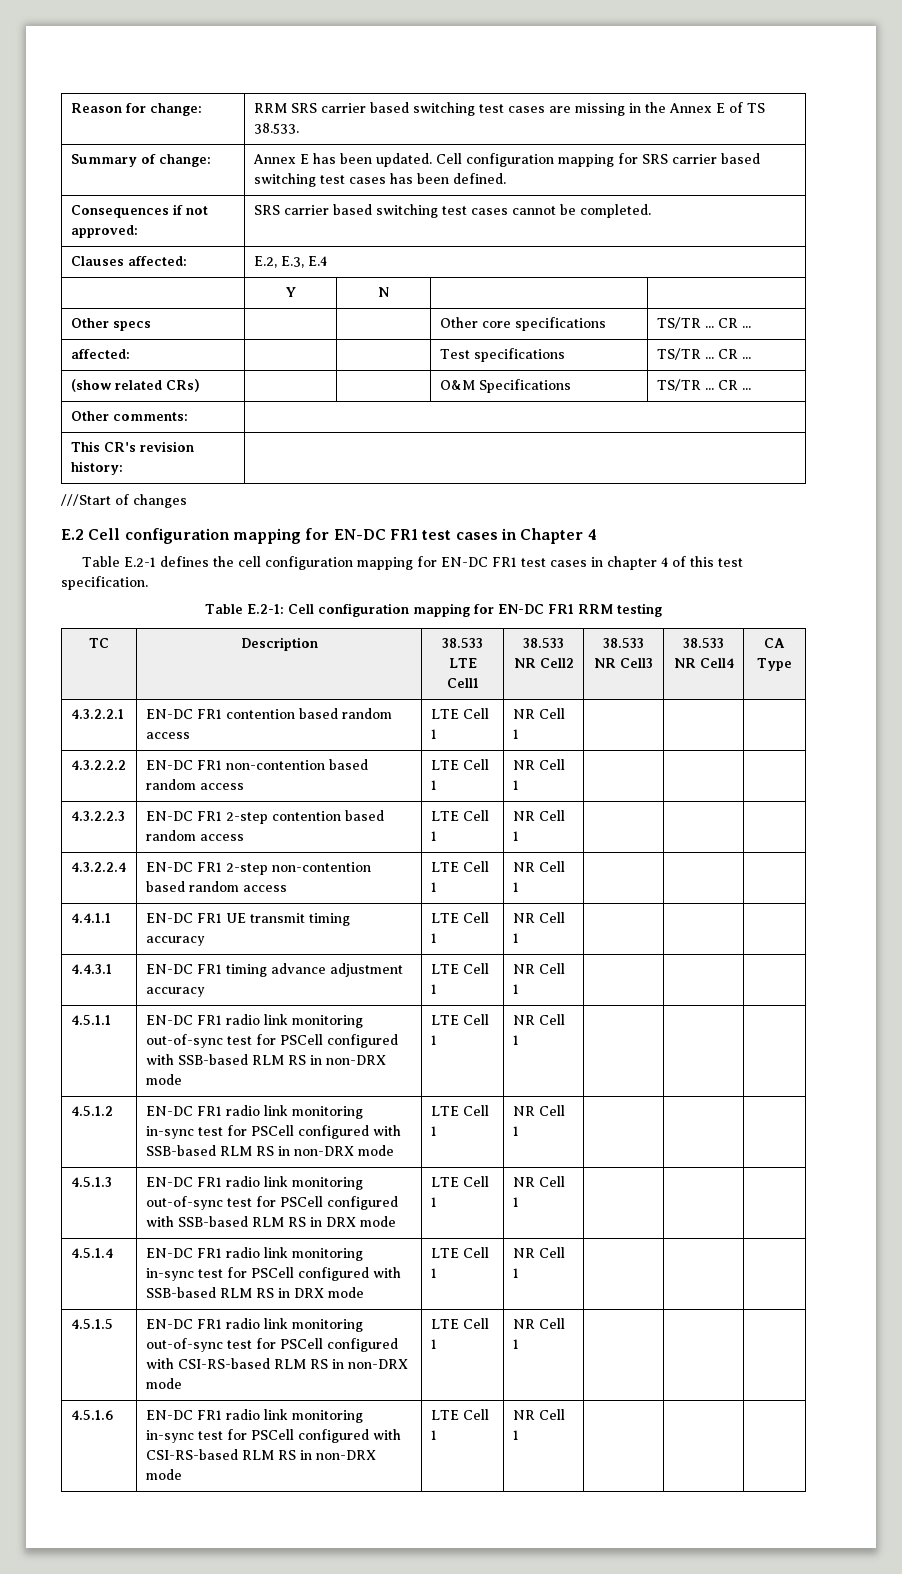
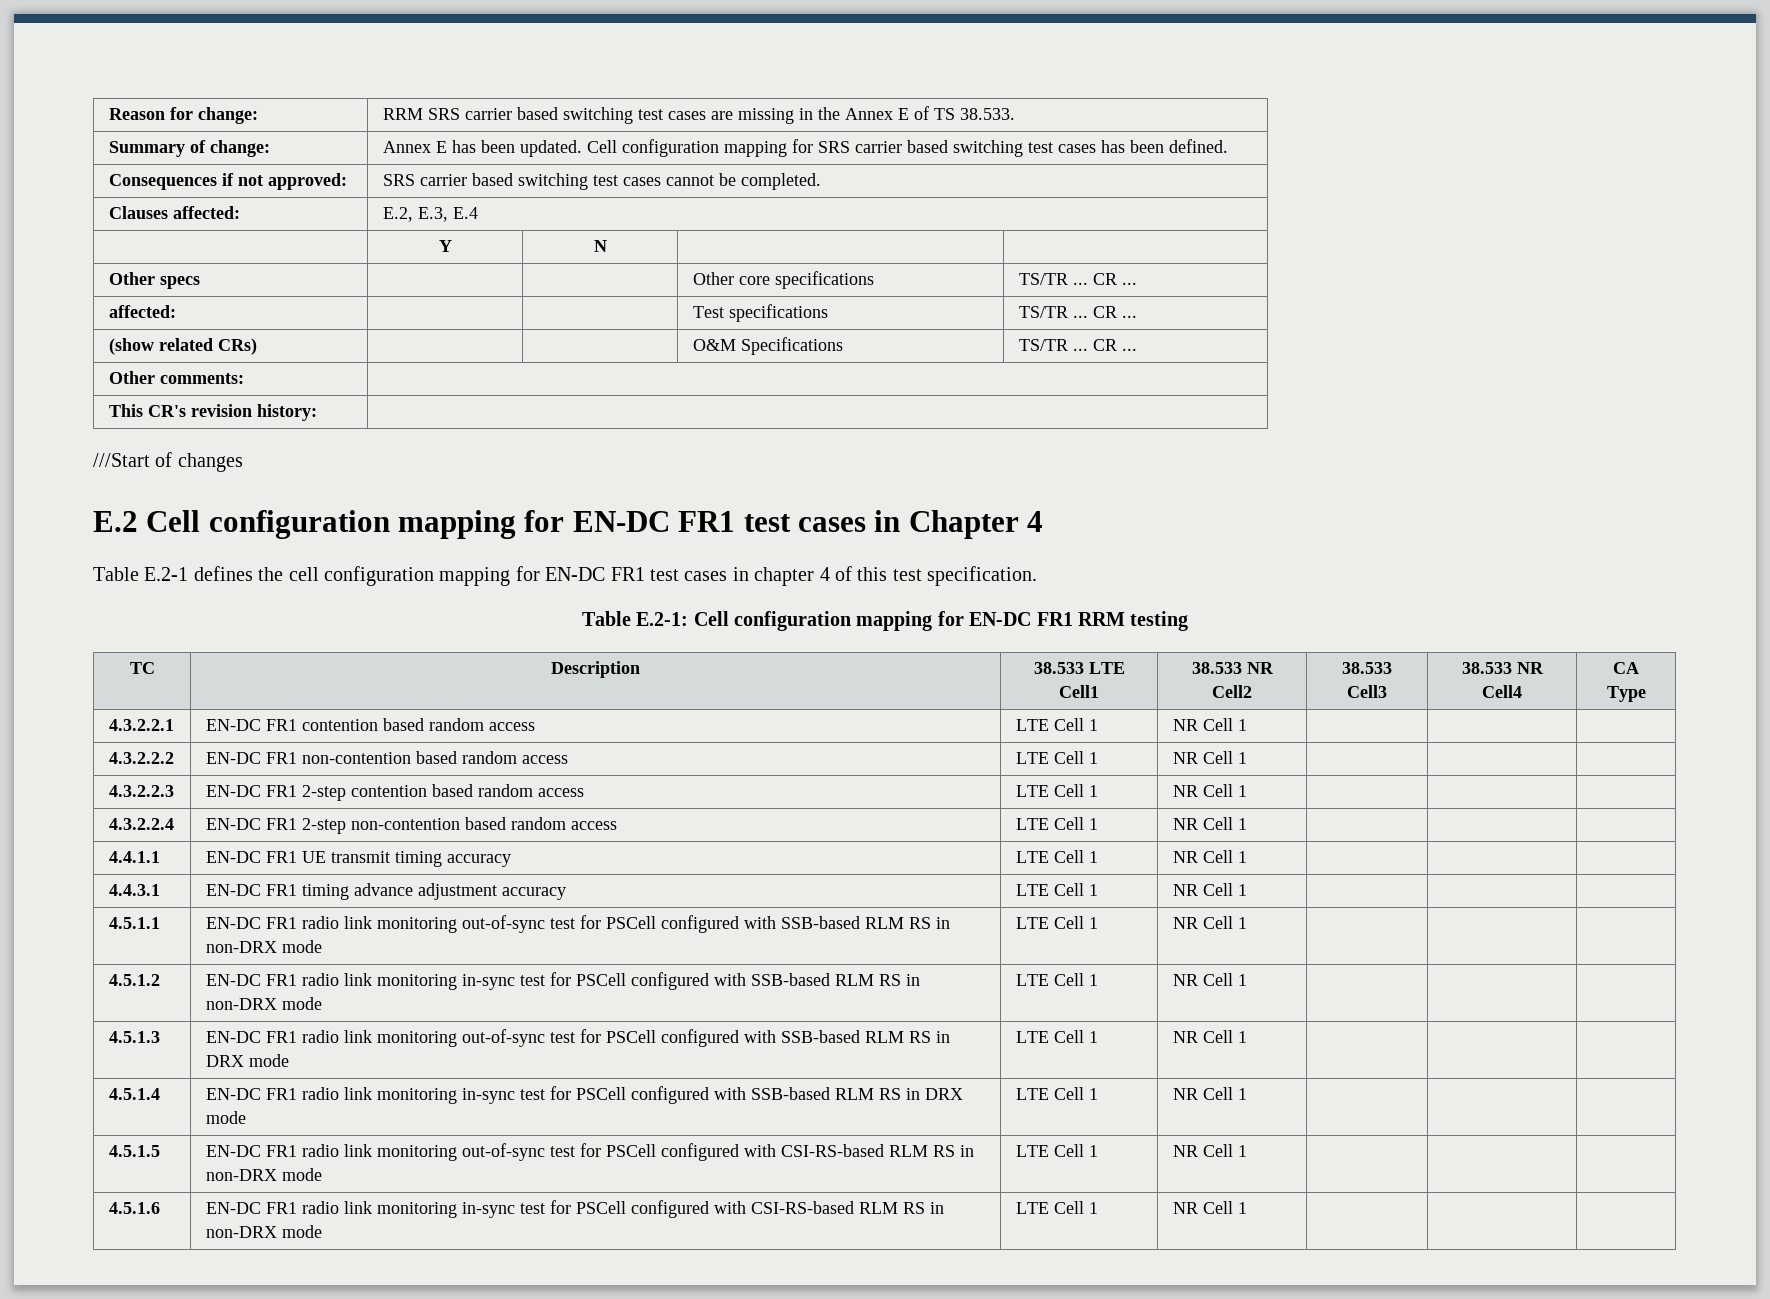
[594,658,616,668] NR -> (1392, 668) none

